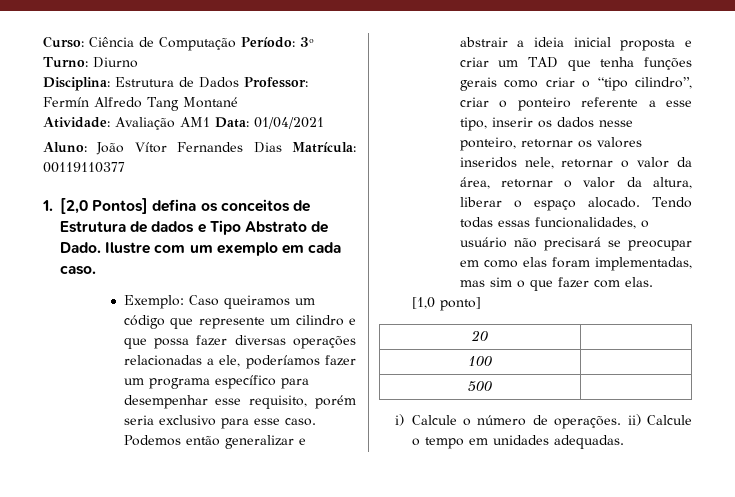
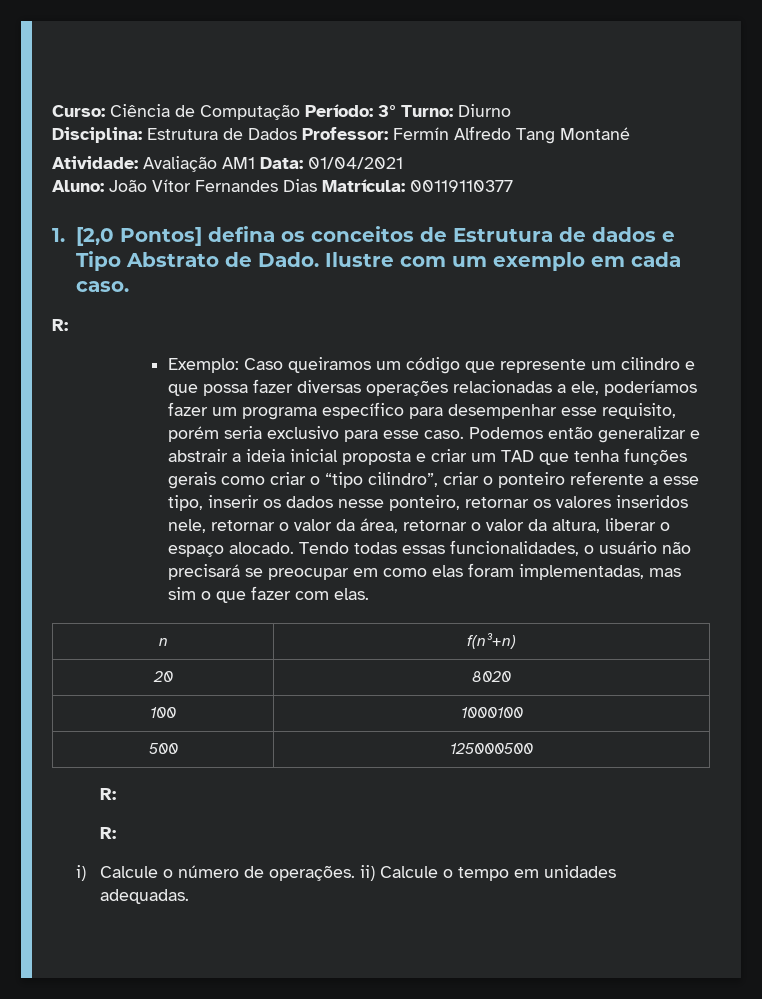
(96, 270) none -> [52,319,68,331] // R:
[411,297,481,311] // [1,0 ponto] -> [158,638,168,646] [467,633,516,649] // n | f(n³+n)
(488, 335) none -> [472,671,511,682] 8020
(492, 361) none -> [460,707,523,718] 1000100
(492, 386) none -> [450,743,533,754] [100,788,117,800] [100,827,117,839] 125000500 // R: // R:

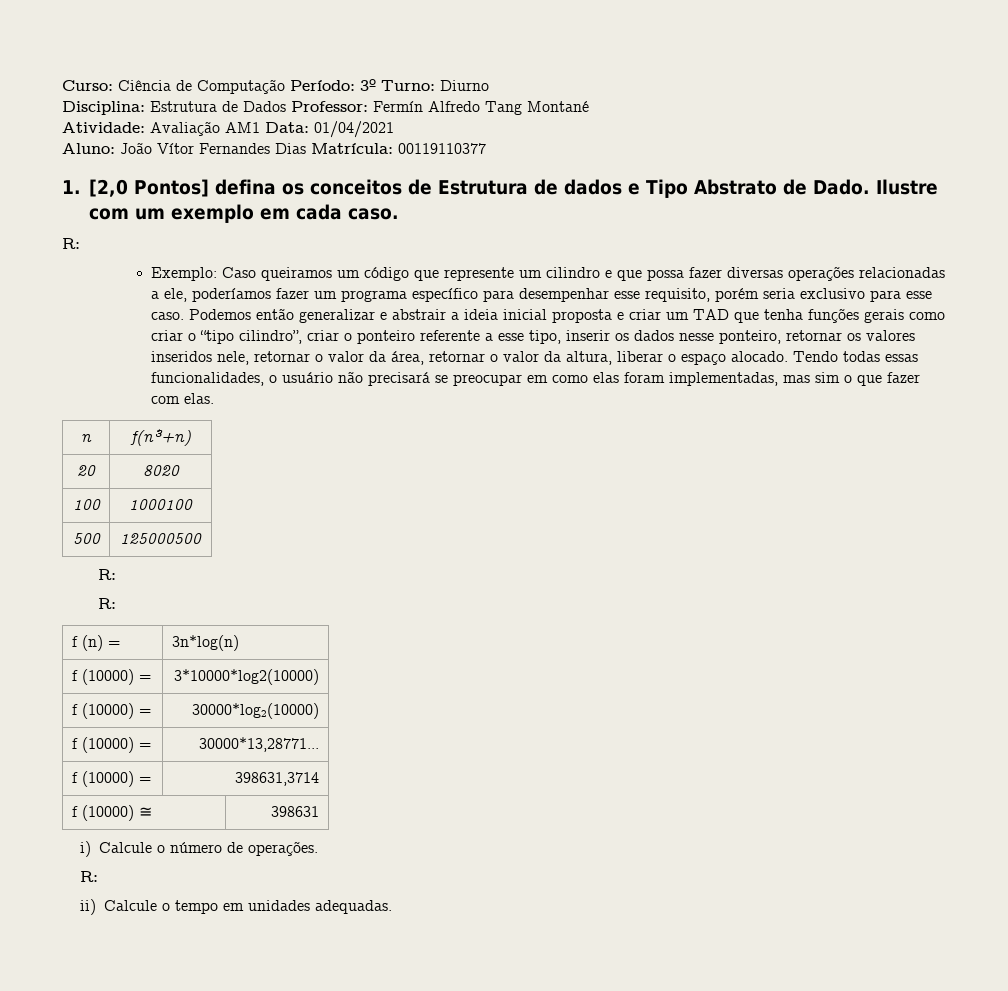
(117, 833) none -> [71,635,120,651] [171,635,239,651] [71,669,151,685] [174,669,320,685] [71,703,151,719] [192,703,320,719] [71,737,151,753] [199,737,320,752] [71,771,151,787] [235,772,320,786] [71,805,152,821] [271,806,320,817] // f (n) = | 3n*log(n) // f (10000) = | 3*10000*log2(10000) // f (10000) = | 30000*log2(10000) // f (10000) = | 30000*13,28771... // f (10000) = | 398631,3714 // f (10000) ≅ | 398631
(356, 873) none -> [79,871,98,882] // R: //

